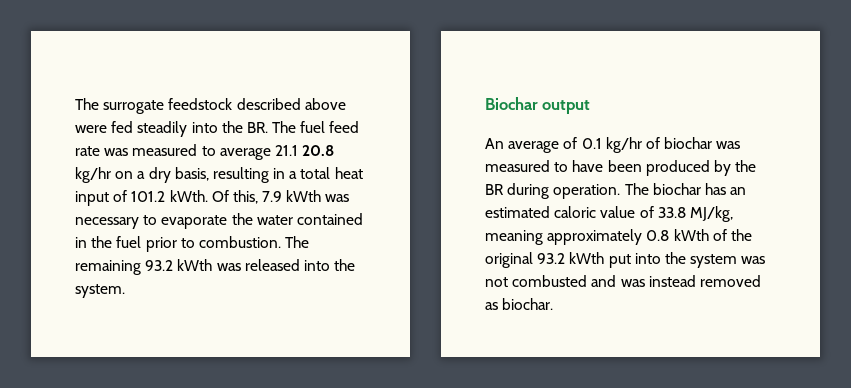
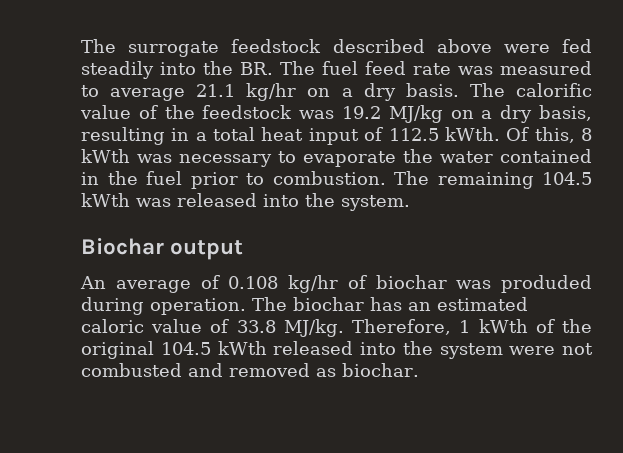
[302,145,335,156] 20.8 -> (236, 90) none
(171, 175) none -> [405,83,592,97] [80,105,533,123] basis. The calorific value of the feedstock was 19.2 MJ/kg on a dry
[131,191,166,202] 101.2 -> [388,128,439,141] 112.5
[262,191,283,202] 7.9 -> [581,128,593,141] 8
[145,260,174,271] 93.2 -> [542,172,592,185] 104.5
[581,138,602,149] 0.1 -> [228,276,279,289] 0.108
[485,160,757,176] [485,184,504,195] measured to have been produced by the BR -> [501,275,592,293] produded
[689,206,733,222] [485,229,670,245] MJ/kg, meaning approximately 0.8 -> [283,319,471,337] MJ/kg. Therefore, 1
[537,252,631,268] 93.2 kWth put -> [160,341,354,355] 104.5 kWth released
[741,256,766,264] was -> [509,346,556,355] were
[620,275,696,287] was instead -> (223, 370) none

